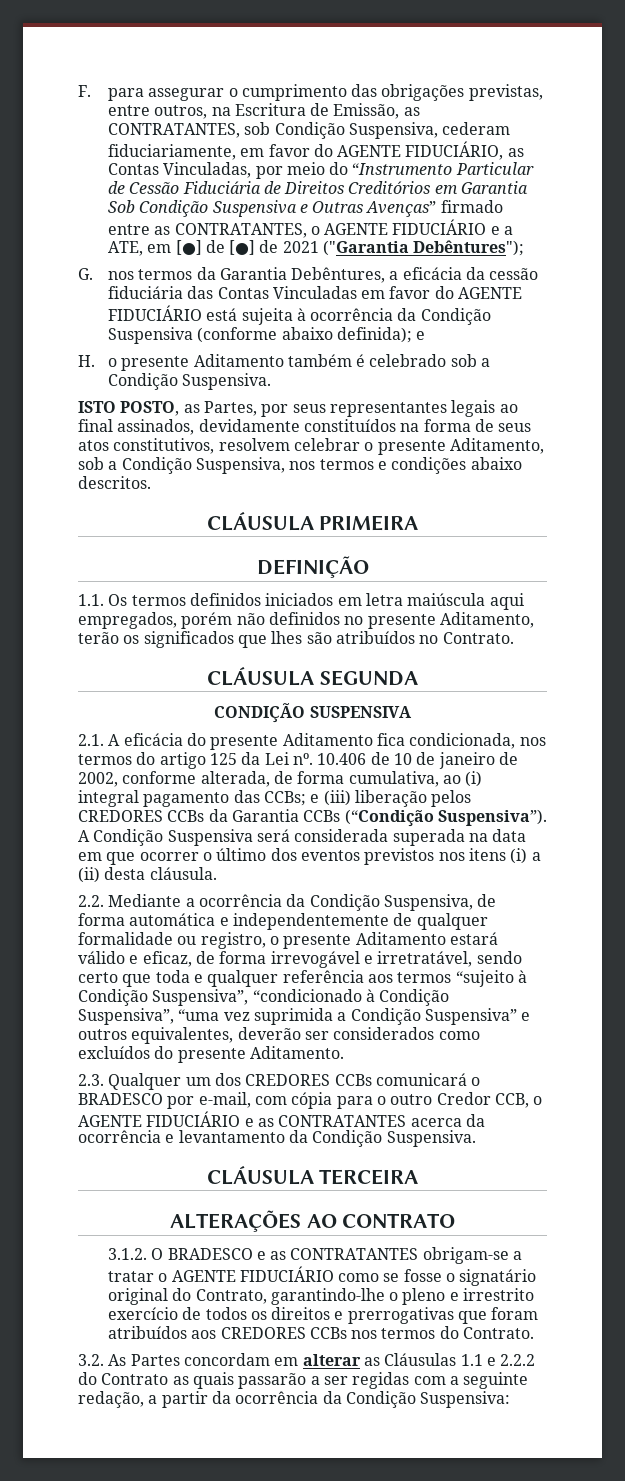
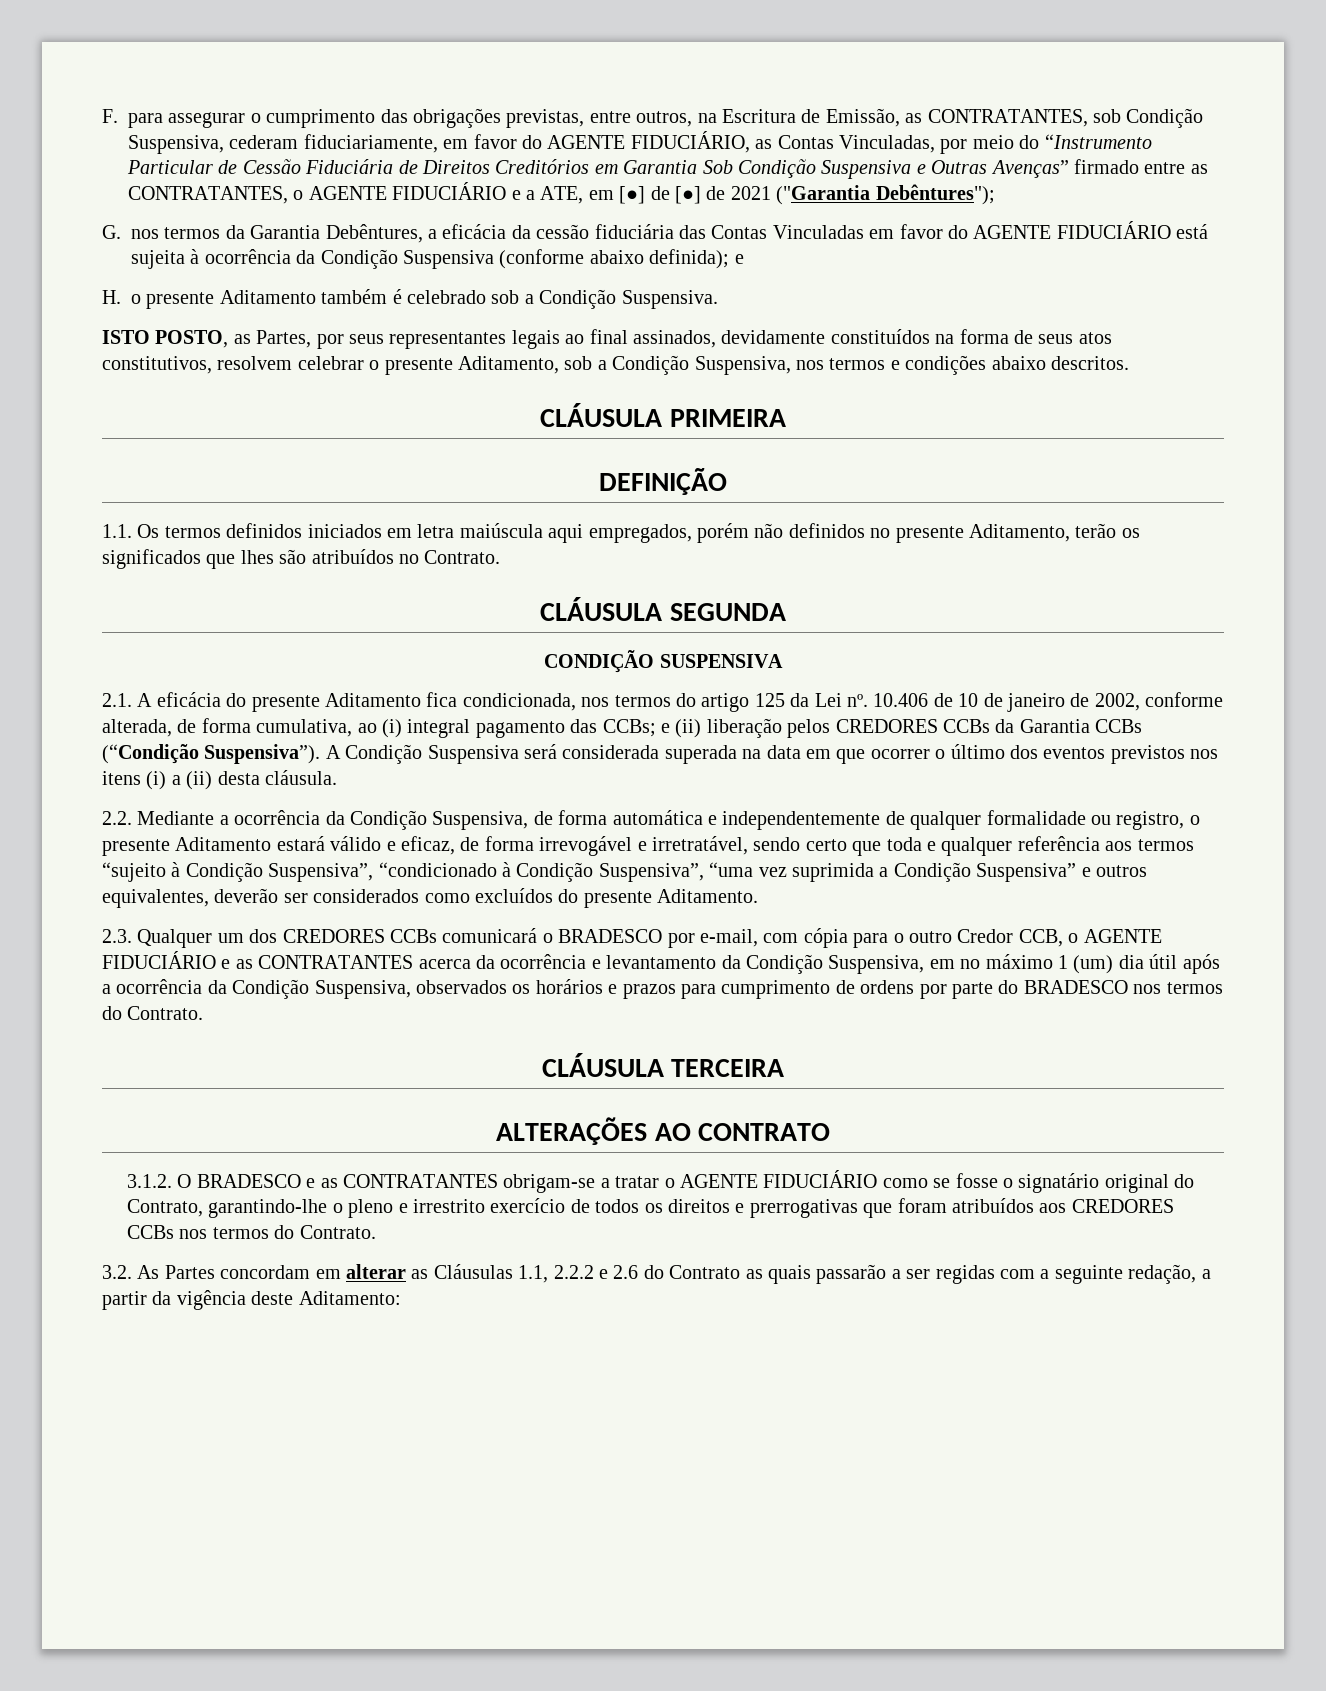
[323,790,351,806] (iii) -> [675,719,702,738] (ii)
[386,1130,476,1147] Suspensiva. -> [828,954,1220,974] [102,979,1223,999] [102,1006,204,1020] Suspensiva, em no máximo 1 (um) dia útil após a ocorrência da Condição Suspensiva, observados os horários e prazos para cumprimento de ordens por parte do BRADESCO nos termos do Contrato.
[460,1354,536,1366] 1.1 e 2.2.2 -> [518,1265,639,1283] 1.1, 2.2.2 e 2.6
[235,1391,511,1408] ocorrência da Condição Suspensiva: -> [176,1290,401,1310] vigência deste Aditamento:

